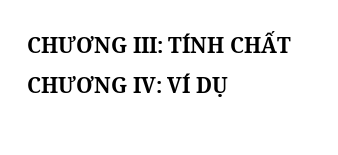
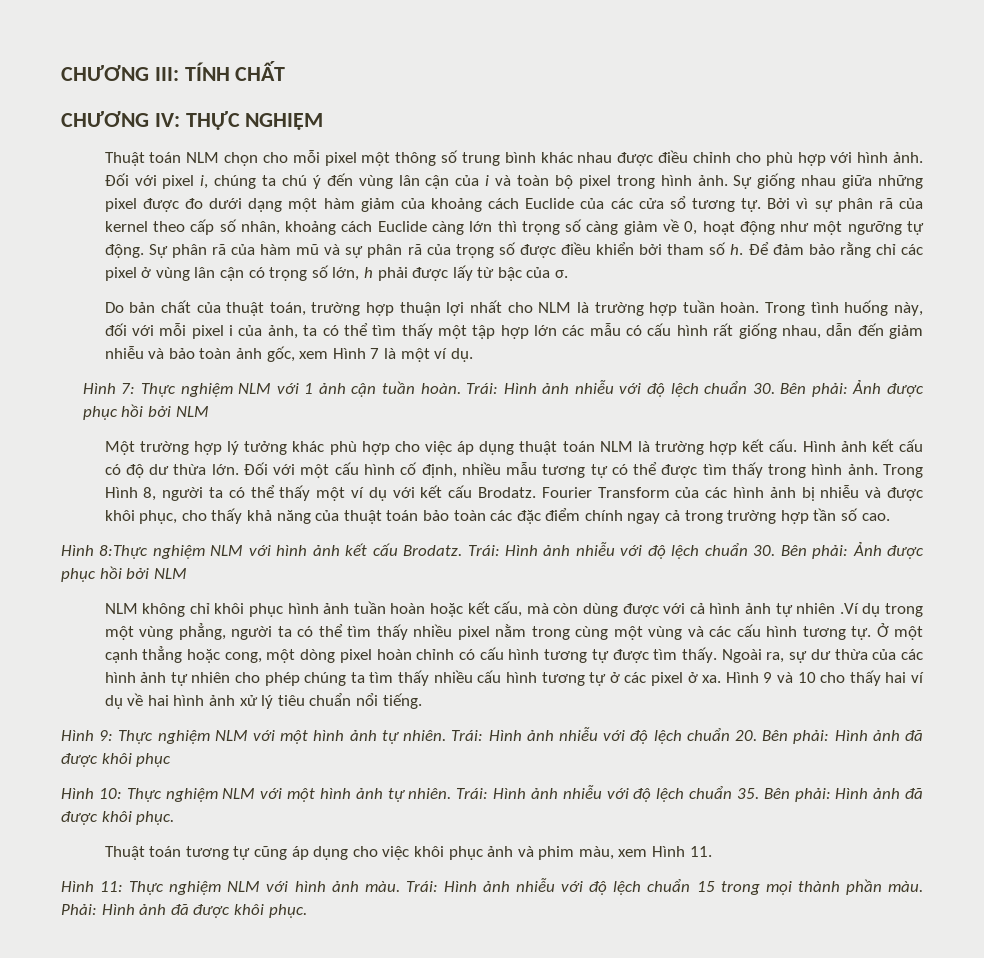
[167,73,229,97] VÍ DỤ -> [185,111,324,130] [104,150,924,166] [104,173,923,189] [104,196,923,212] [104,219,924,235] [104,242,924,258] [104,265,569,281] [104,300,923,316] [104,323,923,339] [104,346,473,362] [82,380,924,397] [82,404,209,420] [104,439,923,455] [104,462,923,478] [104,485,923,501] [104,508,890,524] [61,542,925,559] [61,566,187,582] [104,601,924,617] [104,623,924,640] [104,646,923,663] [104,670,925,686] [104,693,422,709] [61,727,924,744] [61,753,172,767] [61,785,924,802] [61,811,175,825] [104,846,712,860] [61,878,924,895] [61,904,307,918] THỰC NGHIỆM // Thuật toán NLM chọn cho mỗi pixel một thông số trung bình khác nhau được điều chỉnh cho phù hợp với hình ảnh. Đối với pixel i, chúng ta chú ý đến vùng lân cận của i và toàn bộ pixel trong hình ảnh. Sự giống nhau giữa những pixel được đo dưới dạng một hàm giảm của khoảng cách Euclide của các cửa sổ tương tự. Bởi vì sự phân rã của kernel theo cấp số nhân, khoảng cách Euclide càng lớn thì trọng số càng giảm về 0, hoạt động như một ngưỡng tự động. Sự phân rã của hàm mũ và sự phân rã của trọng số được điều khiển bởi tham số h. Để đảm bảo rằng chỉ các pixel ở vùng lân cận có trọng số lớn, h phải được lấy từ bậc của σ. // Do bản chất của thuật toán, trường hợp thuận lợi nhất cho NLM là trường hợp tuần hoàn. Trong tình huống này, đối với mỗi pixel i của ảnh, ta có thể tìm thấy một tập hợp lớn các mẫu có cấu hình rất giống nhau, dẫn đến giảm nhiễu và bảo toàn ảnh gốc, xem Hình 7 là một ví dụ. // Hình 7: Thực nghiệm NLM với 1 ảnh cận tuần hoàn. Trái: Hình ảnh nhiễu với độ lệch chuẩn 30. Bên phải: Ảnh được phục hồi bởi NLM // Một trường hợp lý tưởng khác phù hợp cho việc áp dụng thuật toán NLM là trường hợp kết cấu. Hình ảnh kết cấu có độ dư thừa lớn. Đối với một cấu hình cố định, nhiều mẫu tương tự có thể được tìm thấy trong hình ảnh. Trong Hình 8, người ta có thể thấy một ví dụ với kết cấu Brodatz. Fourier Transform của các hình ảnh bị nhiễu và được khôi phục, cho thấy khả năng của thuật toán bảo toàn các đặc điểm chính ngay cả trong trường hợp tần số cao. // Hình 8:Thực nghiệm NLM với hình ảnh kết cấu Brodatz. Trái: Hình ảnh nhiễu với độ lệch chuẩn 30. Bên phải: Ảnh được phục hồi bởi NLM // NLM không chỉ khôi phục hình ảnh tuần hoàn hoặc kết cấu, mà còn dùng được với cả hình ảnh tự nhiên .Ví dụ trong một vùng phẳng, người ta có thể tìm thấy nhiều pixel nằm trong cùng một vùng và các cấu hình tương tự. Ở một cạnh thẳng hoặc cong, một dòng pixel hoàn chỉnh có cấu hình tương tự được tìm thấy. Ngoài ra, sự dư thừa của các hình ảnh tự nhiên cho phép chúng ta tìm thấy nhiều cấu hình tương tự ở các pixel ở xa. Hình 9 và 10 cho thấy hai ví dụ về hai hình ảnh xử lý tiêu chuẩn nổi tiếng. // Hình 9: Thực nghiệm NLM với một hình ảnh tự nhiên. Trái: Hình ảnh nhiễu với độ lệch chuẩn 20. Bên phải: Hình ảnh đã được khôi phục // Hình 10: Thực nghiệm NLM với một hình ảnh tự nhiên. Trái: Hình ảnh nhiễu với độ lệch chuẩn 35. Bên phải: Hình ảnh đã được khôi phục. // Thuật toán tương tự cũng áp dụng cho việc khôi phục ảnh và phim màu, xem Hình 11. // Hình 11: Thực nghiệm NLM với hình ảnh màu. Trái: Hình ảnh nhiễu với độ lệch chuẩn 15 trong mọi thành phần màu. Phải: Hình ảnh đã được khôi phục.

